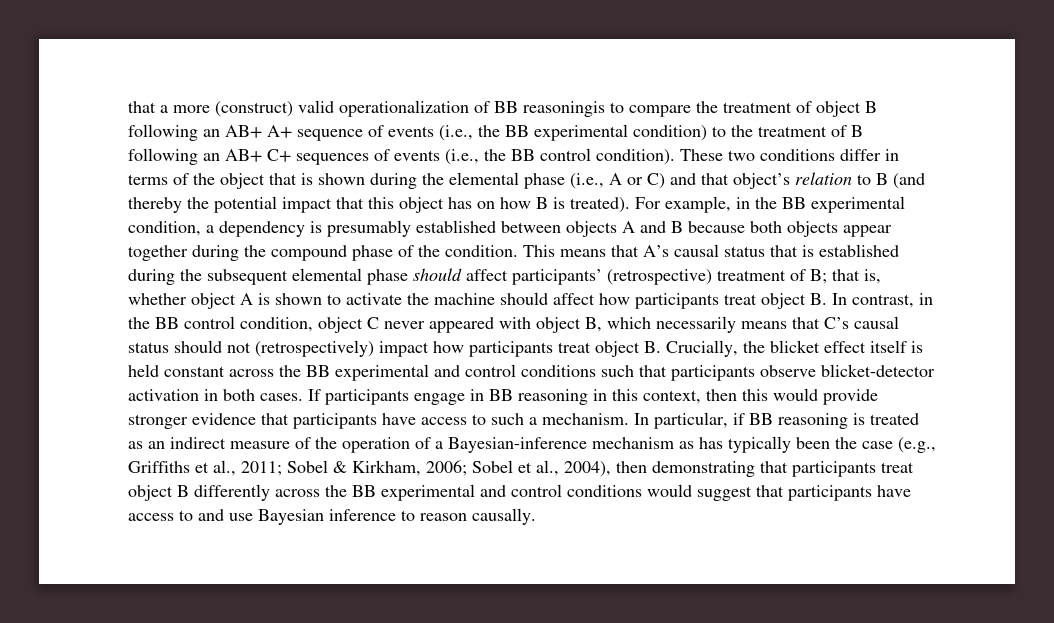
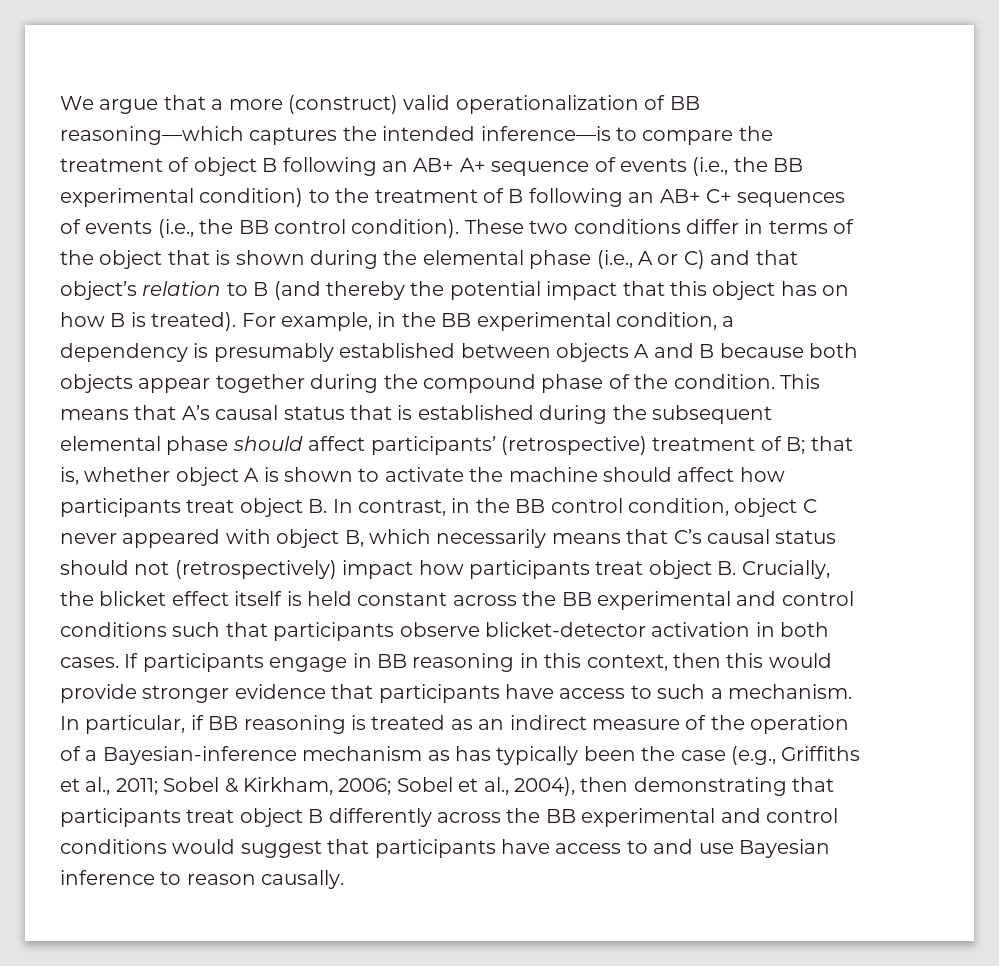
(128, 107) none -> [60,96,159,114] We argue
[523,101,605,117] reasoningis -> [60,126,611,145] reasoning—which captures the intended inference—is

